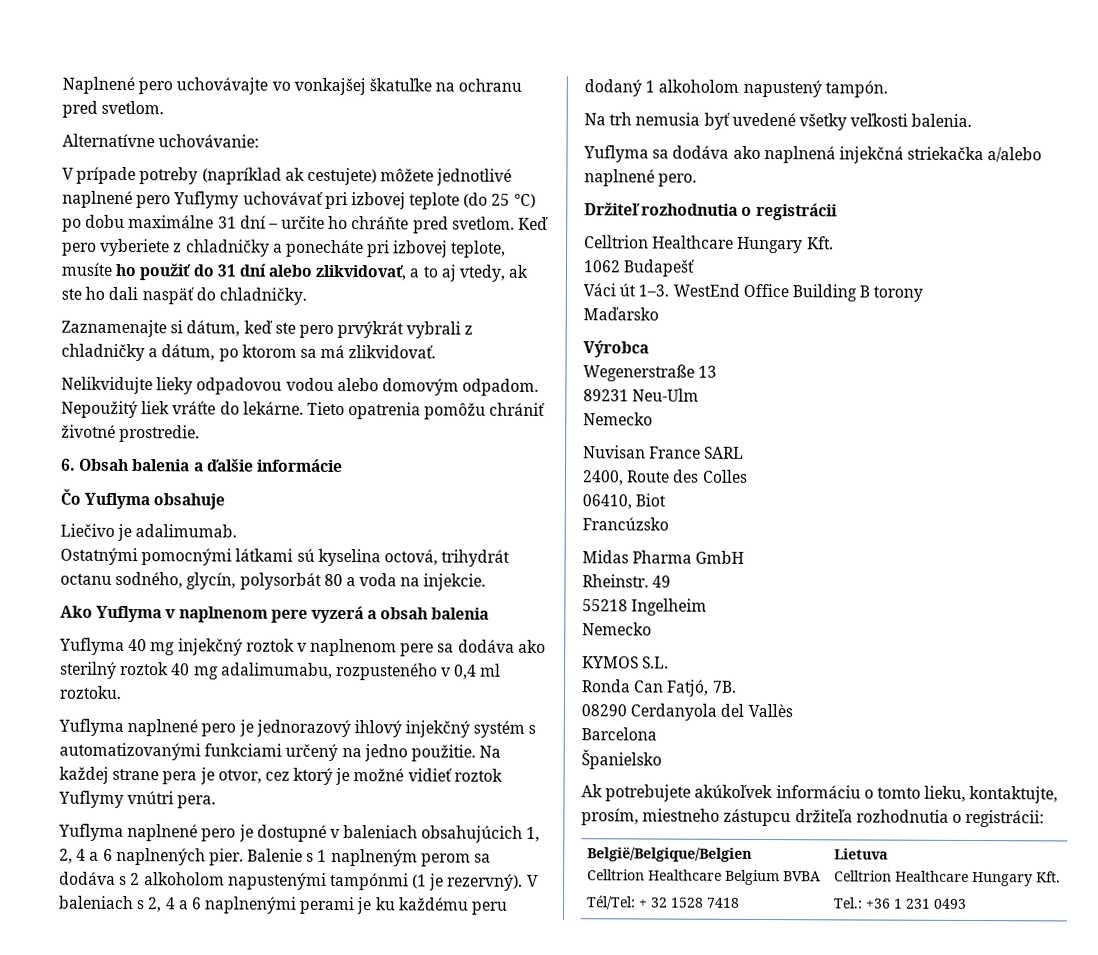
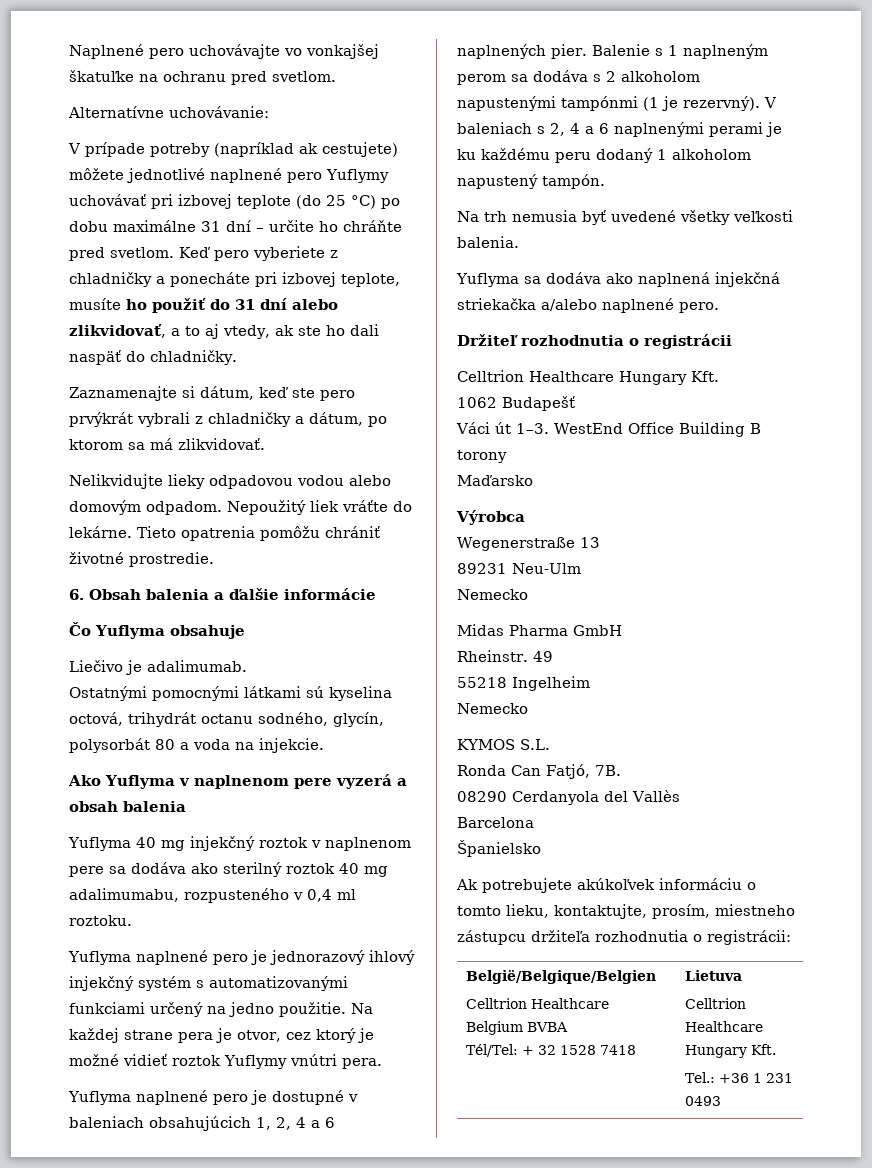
[583,445,745,459] [582,469,748,486] [582,493,667,510] [582,517,669,531] // Nuvisan France SARL // 2400, Route des Colles // 06410, Biot // Francúzsko -> (528, 594) none

